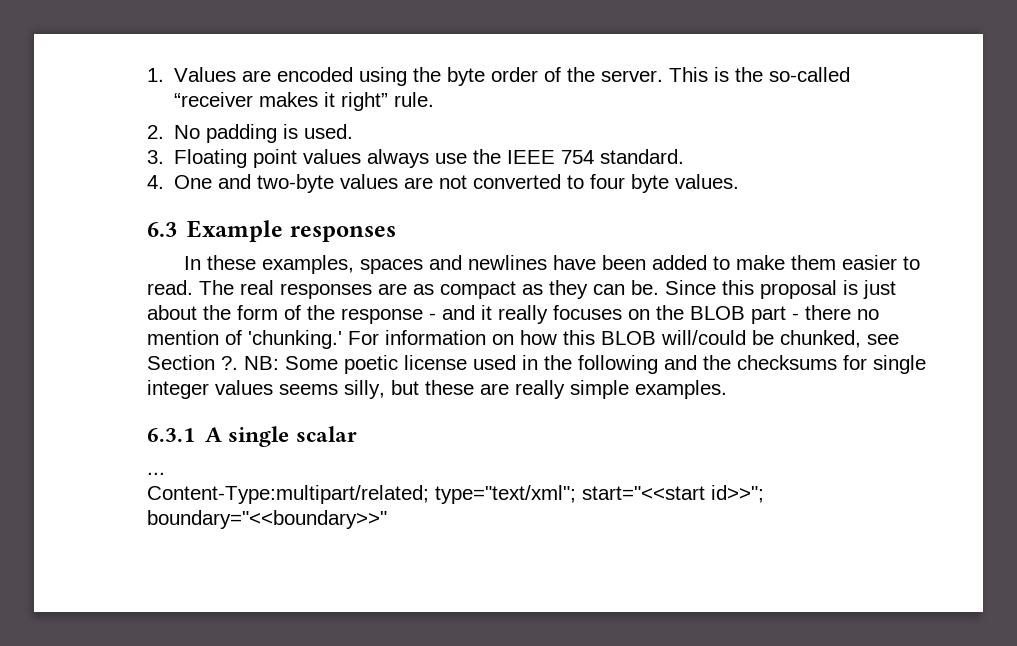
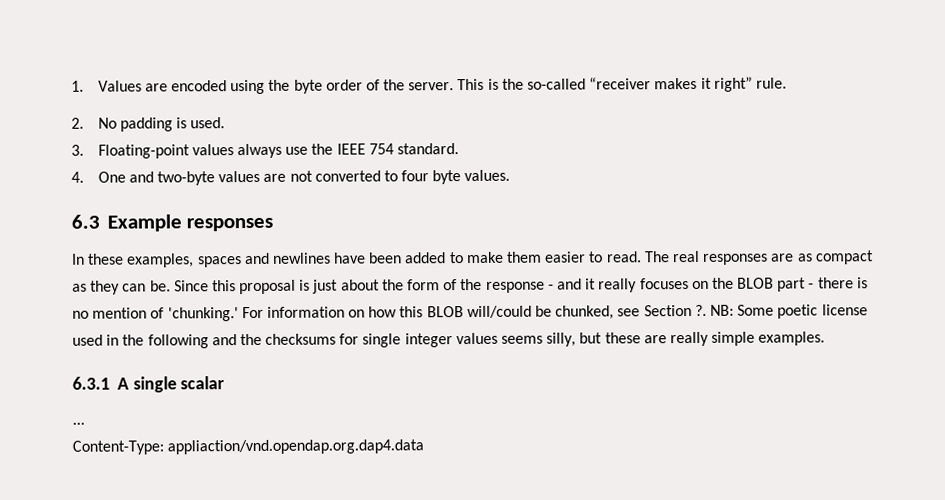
[174,149,298,168] Floating point -> [97,144,190,159] Floating-point
(851, 312) none -> [856,277,868,289] is
[147,485,764,504] [147,510,387,529] Content-Type:multipart/related; type="text/xml"; start="<<start id>>"; boundary="<<boundary>>" -> [72,439,425,455] Content-Type: appliaction/vnd.opendap.org.dap4.data

